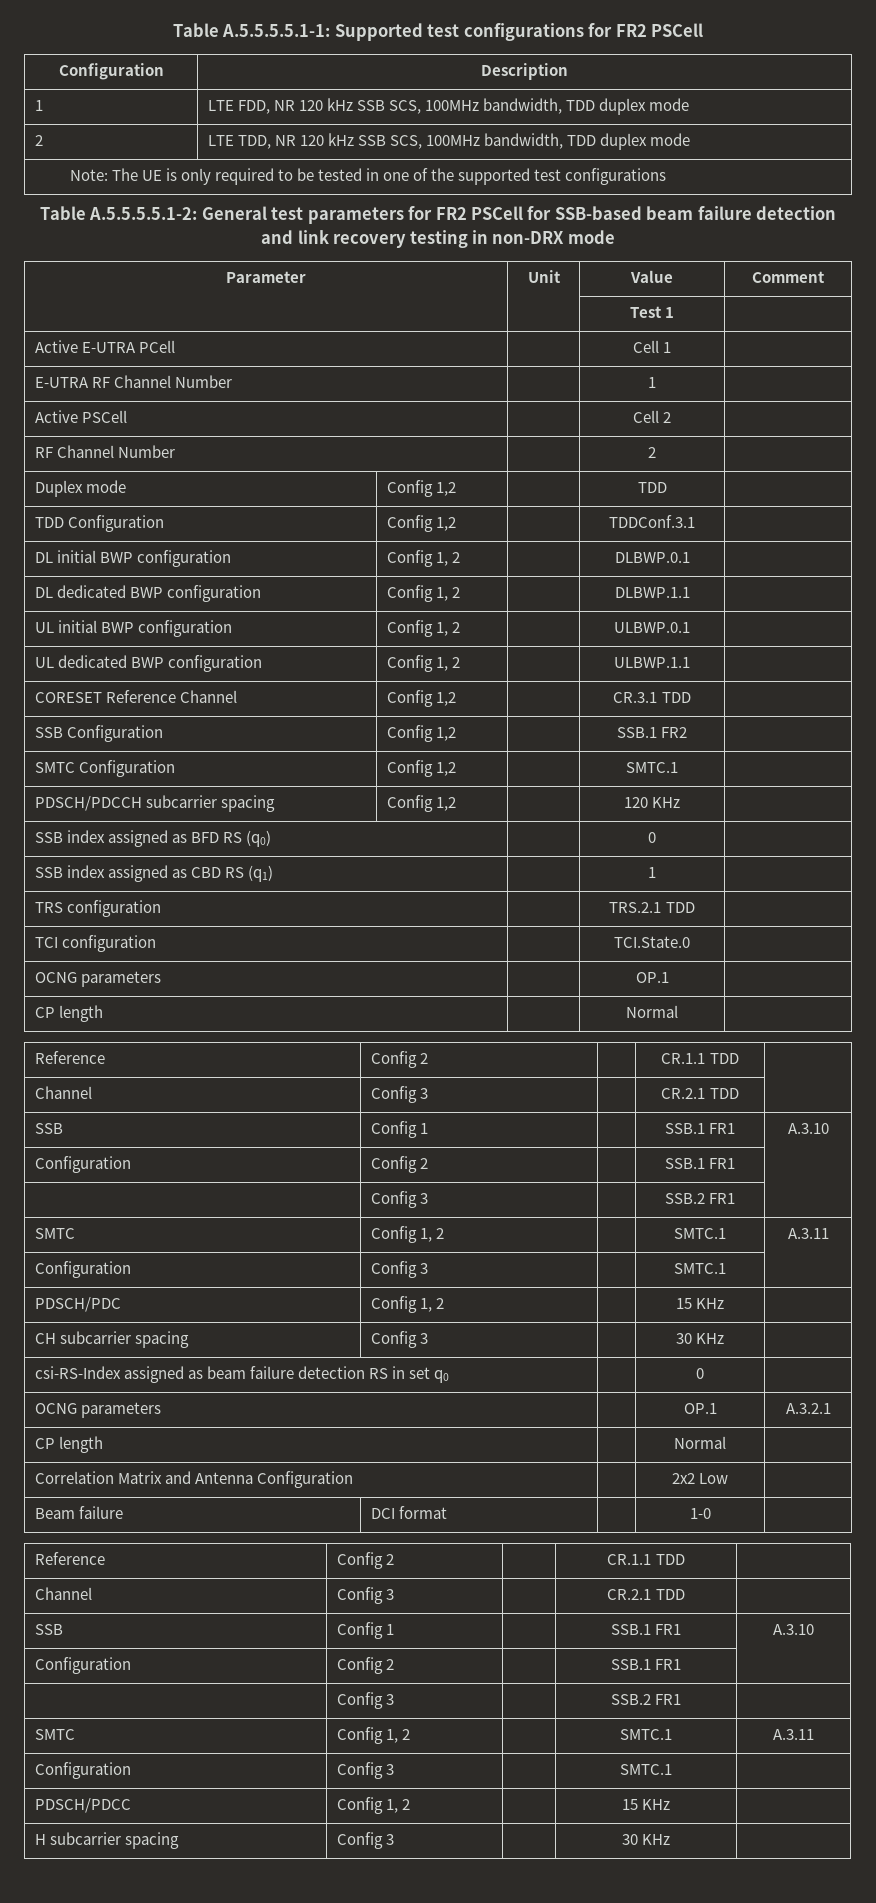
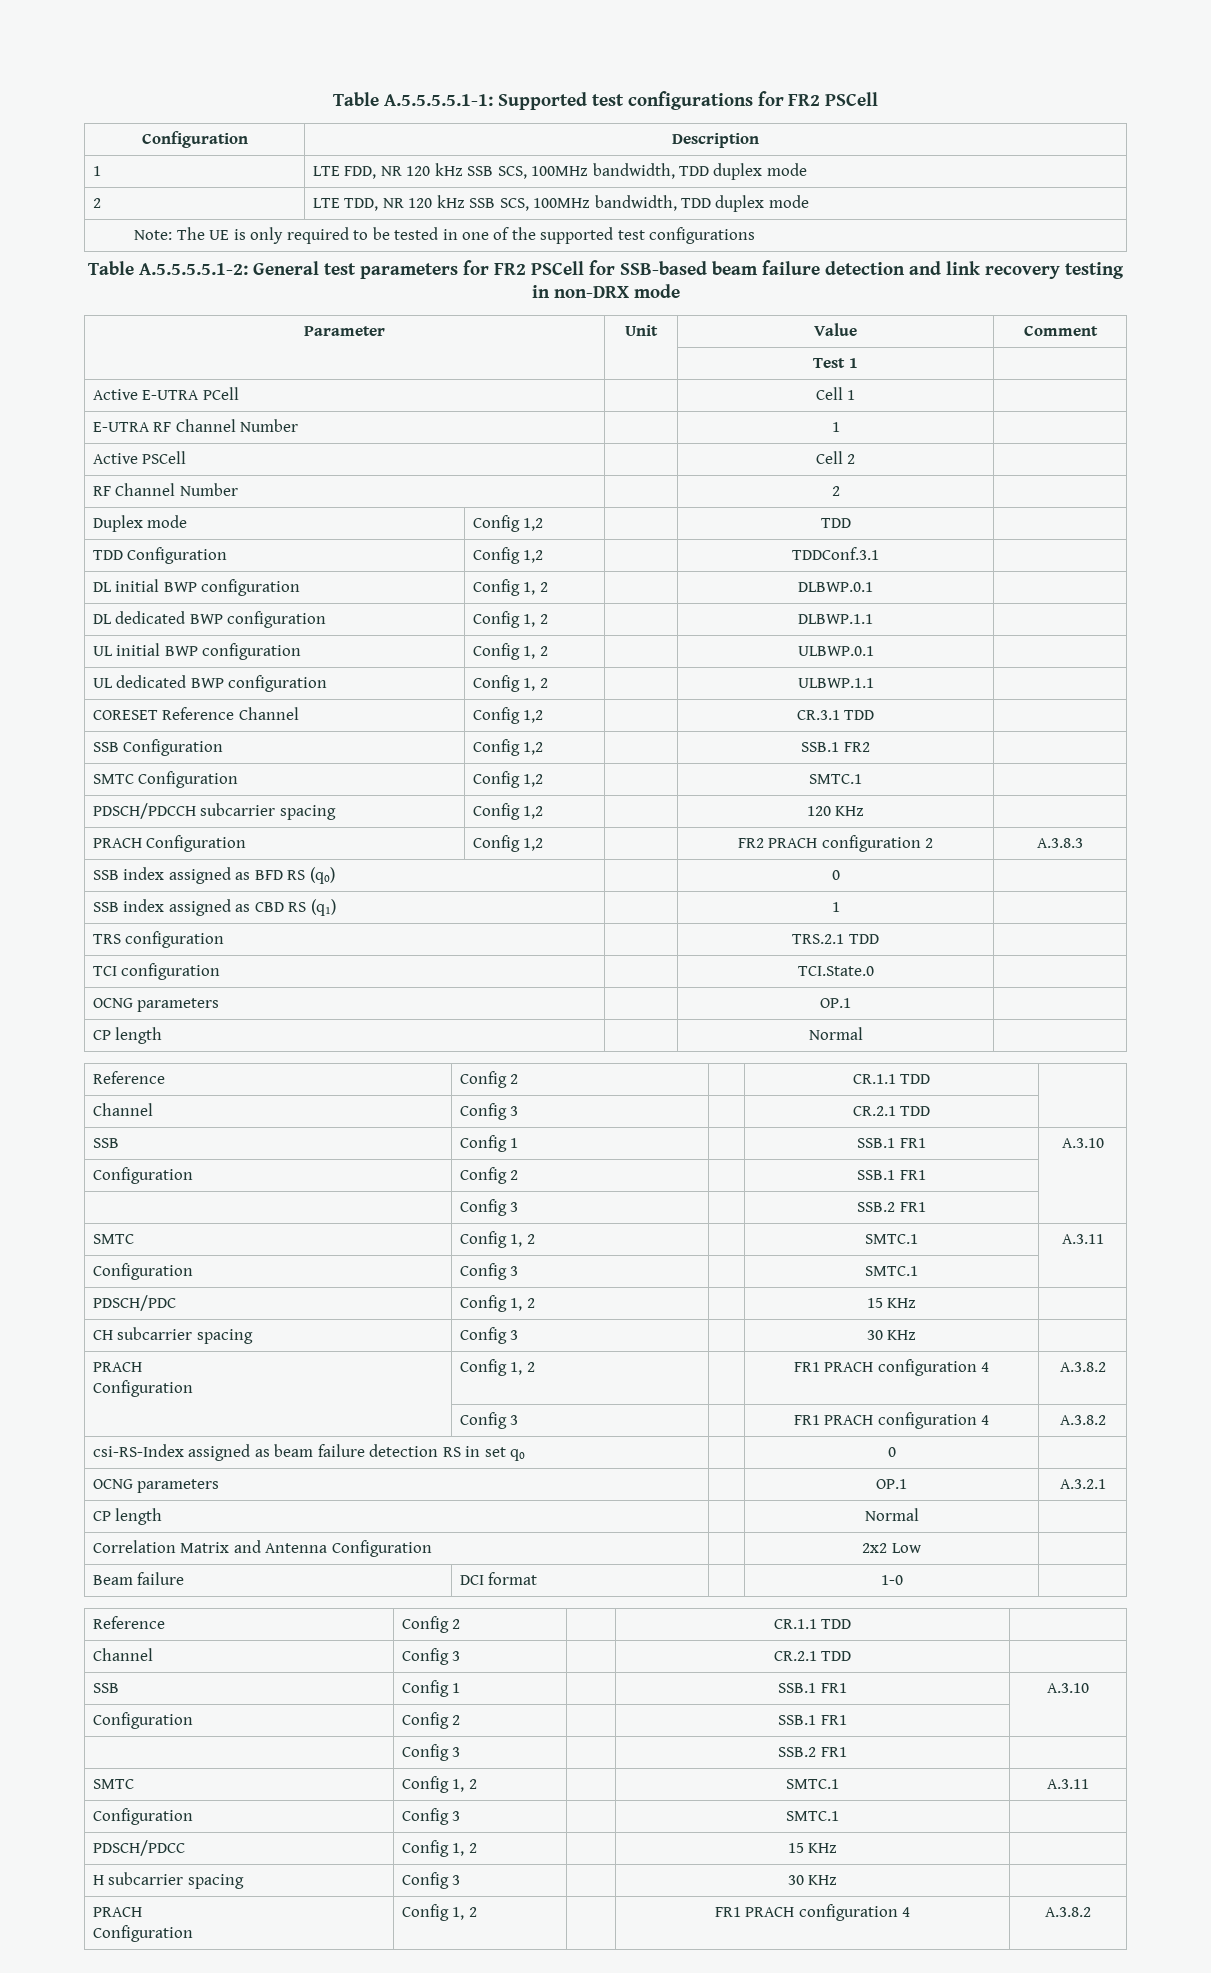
(681, 802) none -> [92,835,247,852] [472,835,544,852] [737,835,934,852] [1037,838,1083,848] // PRACH Configuration | Config 1,2 | | FR2 PRACH configuration 2 | A.3.8.3
(725, 1338) none -> [92,1362,142,1372] [92,1380,193,1397] [459,1359,535,1376] [793,1359,990,1376] [1059,1362,1106,1372] [459,1412,519,1429] [793,1412,990,1429] [1059,1415,1106,1425] // PRACH // Configuration | Config 1, 2 | | FR1 PRACH configuration 4 | A.3.8.2 // | Config 3 | | FR1 PRACH configuration 4 | A.3.8.2
(671, 1839) none -> [92,1907,142,1917] [92,1925,193,1942] [401,1904,477,1921] [714,1904,911,1921] [1045,1907,1091,1917] // PRACH // Configuration | Config 1, 2 | | FR1 PRACH configuration 4 | A.3.8.2

